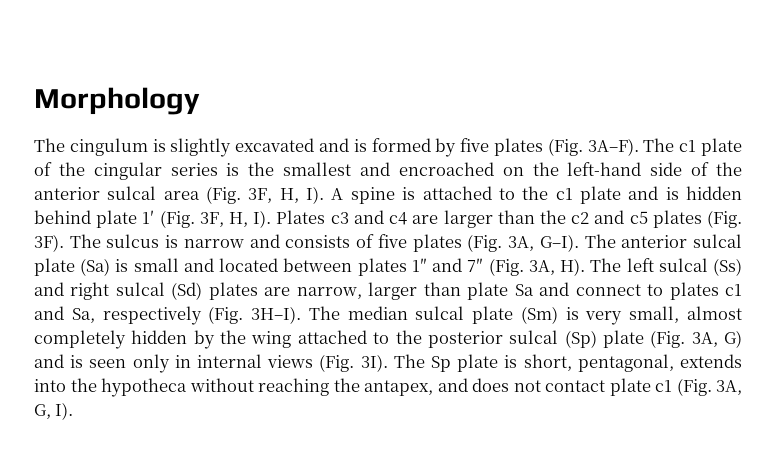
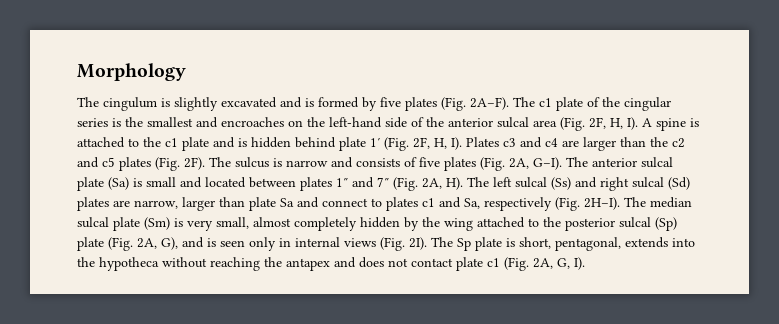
[587,138,639,156] 3A–F). -> [470,97,509,110] 2A–F).
[398,162,494,176] encroached -> [221,117,284,127] encroaches
[248,188,273,203] 3F, -> [589,117,606,129] 2F,
[199,212,224,227] 3F, -> [413,137,430,149] 2F,
[34,234,64,252] 3F). -> [184,157,205,170] 2F).
[508,236,535,251] 3A, -> [509,158,529,169] 2A,
[528,260,555,275] 3A, -> [422,178,442,189] 2A,
[251,306,302,324] 3H–I). -> [584,197,620,210] 2H–I).
[691,330,742,348] 3A, G) -> [137,237,178,250] 2A, G),
[360,354,388,372] 3I). -> [409,237,427,250] 2I).
[364,380,433,396] antapex, -> [286,258,330,271] antapex
[716,380,742,395] 3A, -> [533,258,553,269] 2A,

